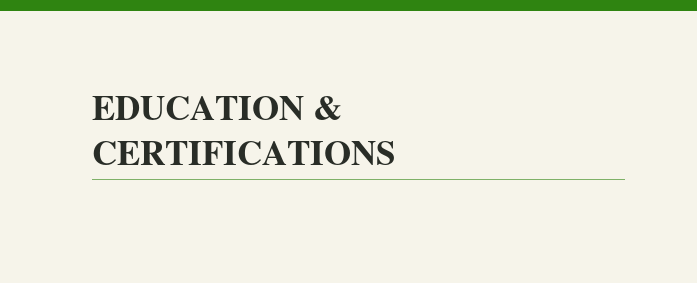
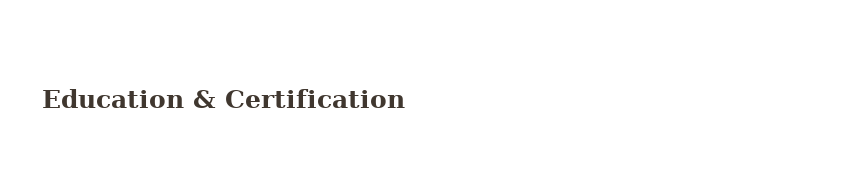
[92,96,343,120] [92,141,395,165] EDUCATION & CERTIFICATIONS -> [42,89,405,108] Education & Certification

